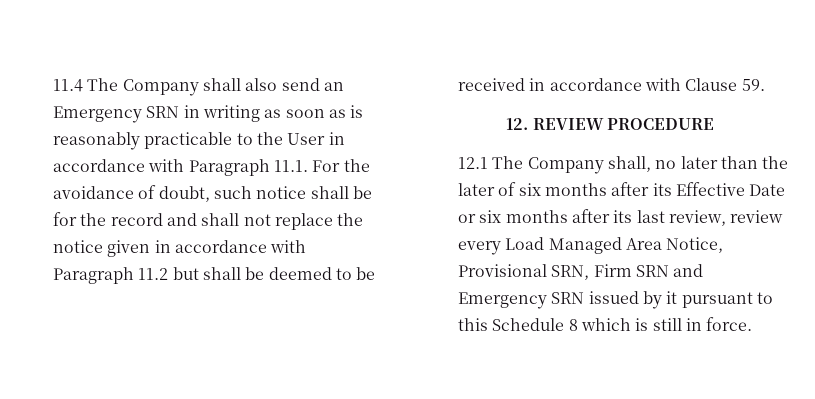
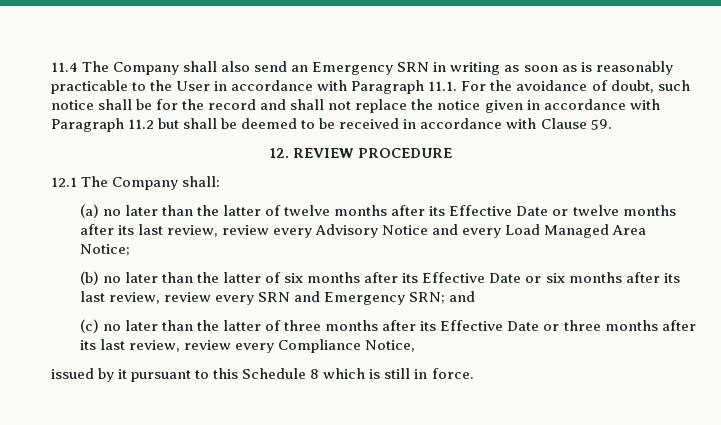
[607,156,789,172] [457,183,495,196] shall, no later than the later -> [182,176,221,187] [79,204,676,218] [79,224,647,238] [79,244,130,256] [79,271,262,285] shall: // (a) no later than the latter of twelve months after its Effective Date or twelve months after its last review, review every Advisory Notice and every Load Managed Area Notice; // (b) no later than the latter
[505,237,724,254] [457,264,704,280] [457,292,585,309] Load Managed Area Notice, Provisional SRN, Firm SRN and Emergency SRN -> [258,291,476,305] [79,319,696,333] [79,339,416,353] SRN and Emergency SRN; and // (c) no later than the latter of three months after its Effective Date or three months after its last review, review every Compliance Notice, //

